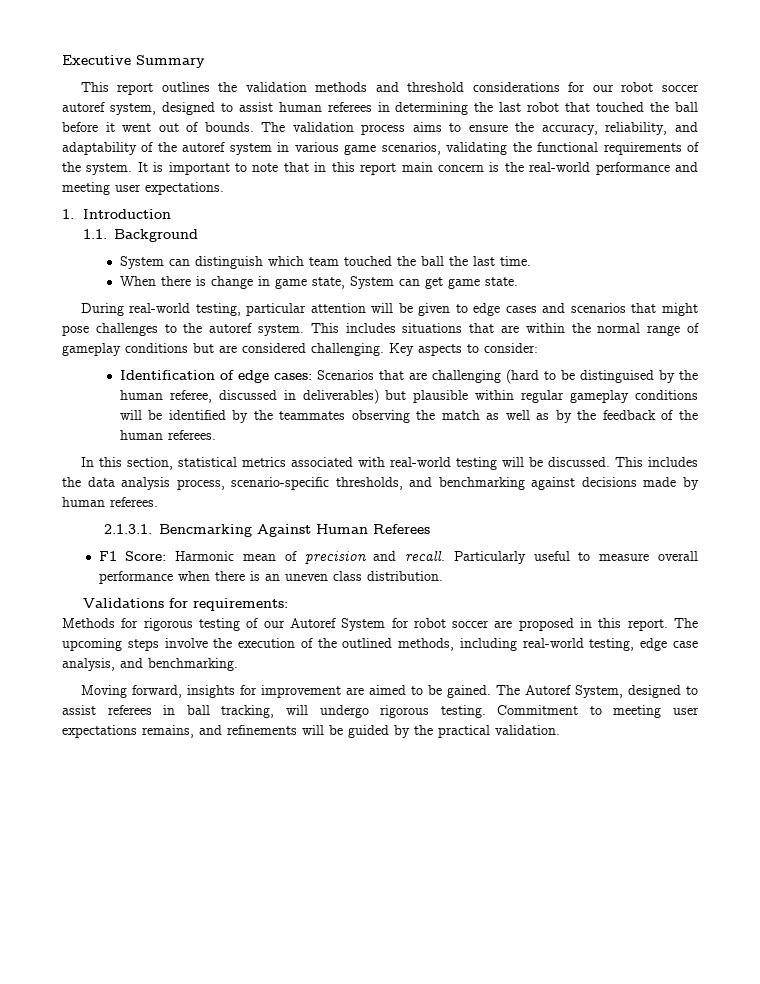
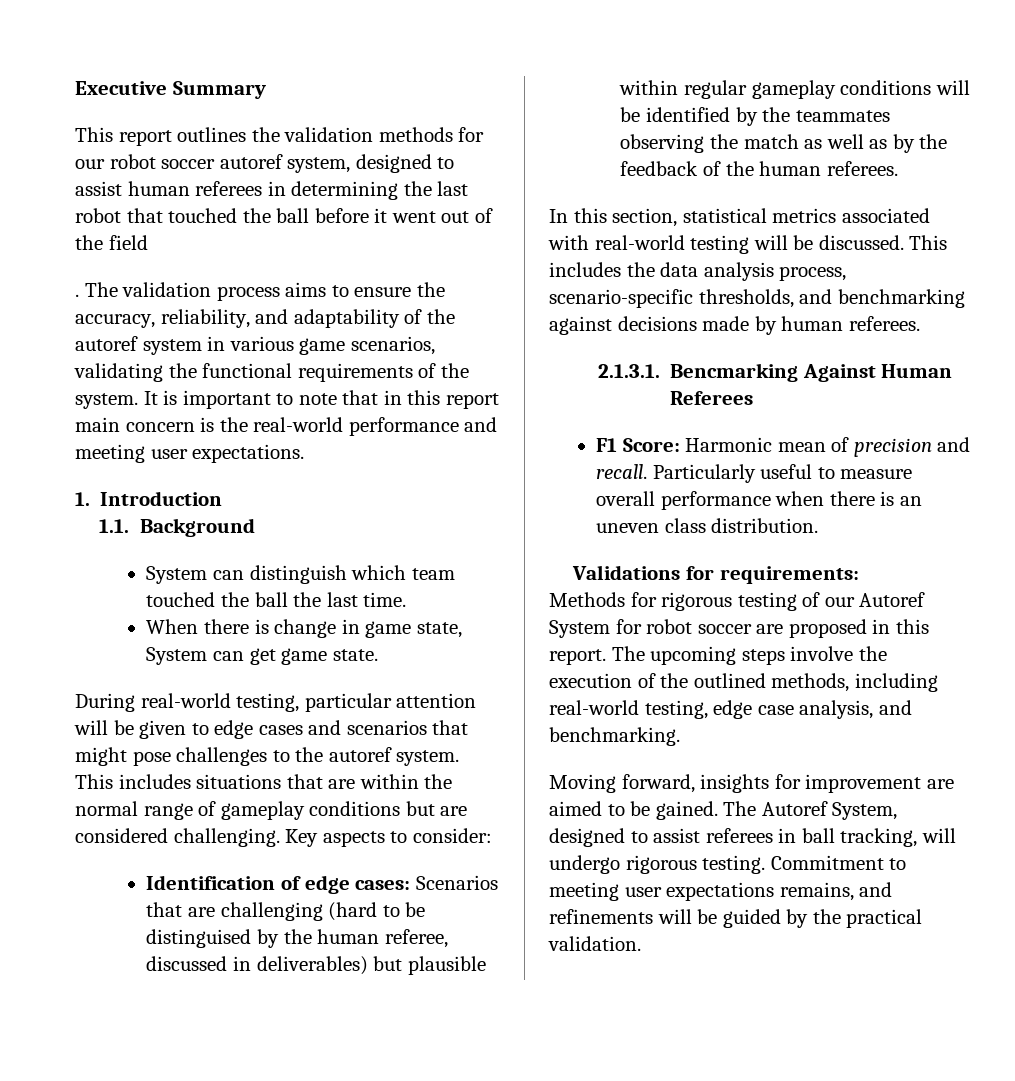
[375,82,560,92] and threshold considerations -> (453, 134) none
[204,122,254,132] bounds. -> [75,235,148,250] [75,294,79,297] the field // .

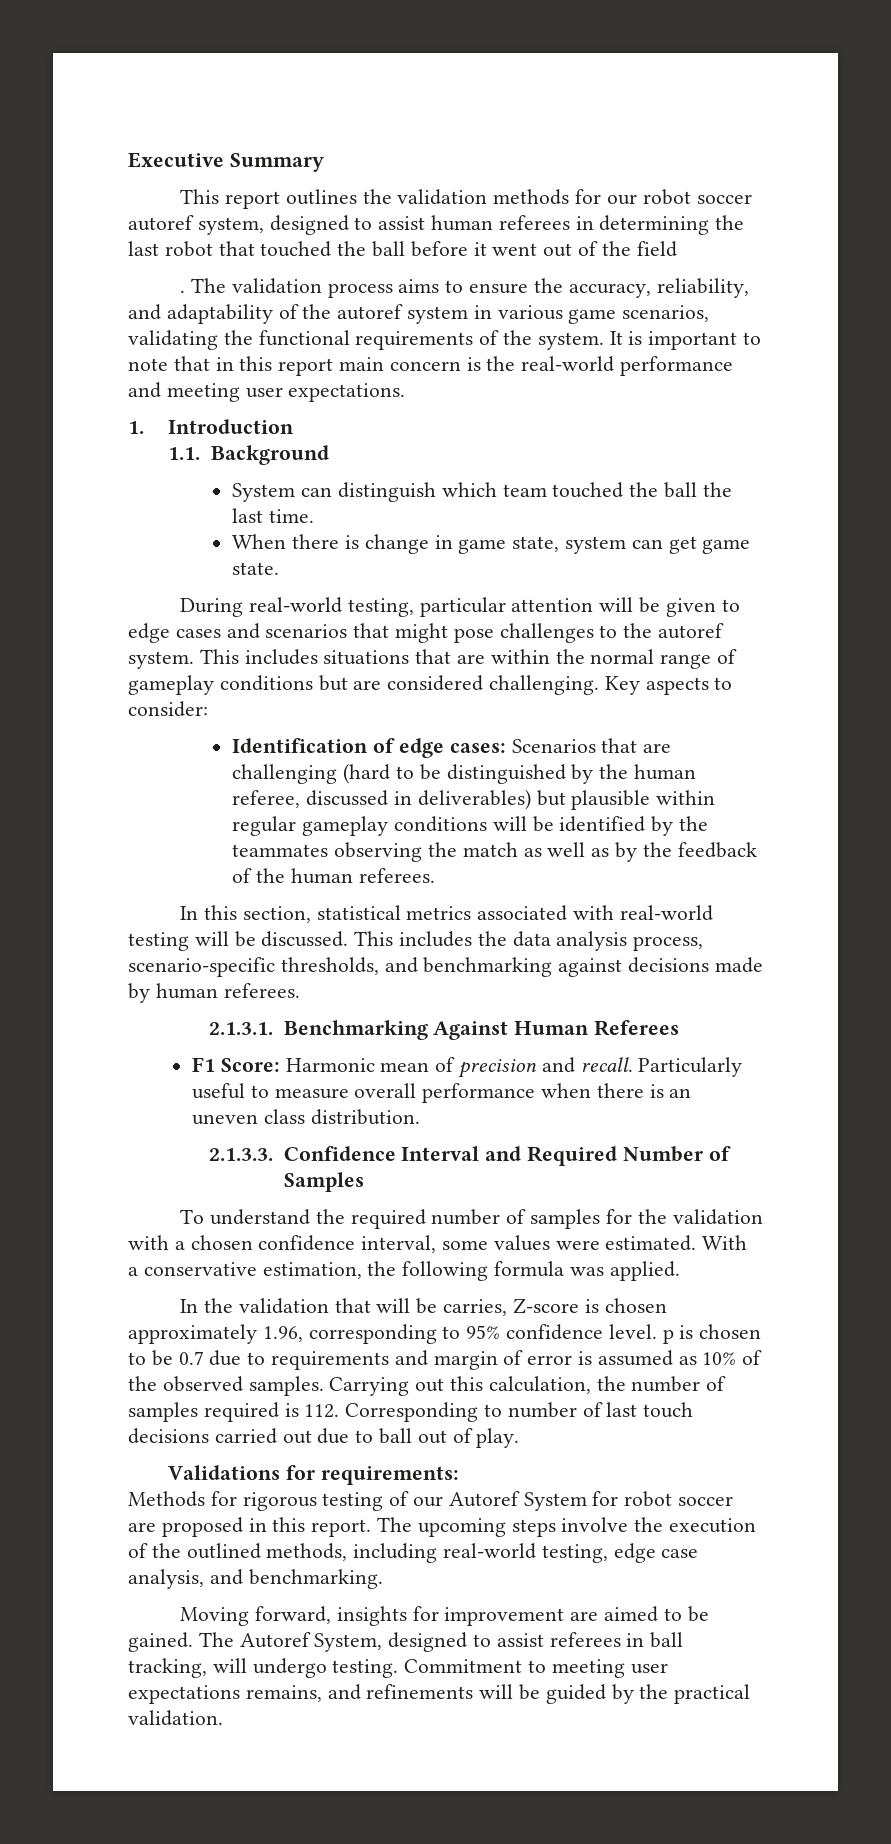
[146,647,208,665] System -> [565,536,627,554] system
[146,929,252,948] distinguised -> [446,764,566,784] distinguished
[670,363,799,382] Bencmarking -> [283,1020,428,1040] Benchmarking
(819, 525) none -> [208,1146,731,1166] [283,1172,364,1192] [180,1209,763,1229] [128,1235,748,1253] [128,1261,680,1281] [180,1298,667,1316] [128,1324,762,1344] [128,1350,763,1370] [128,1376,727,1396] [128,1402,694,1422] [128,1428,520,1448] // 2.1.3.3. Confidence Interval and Required Number of Samples // To understand the required number of samples for the validation with a chosen confidence interval, some values were estimated. With a conservative estimation, the following formula was applied. // In the validation that will be carries, Z-score is chosen approximately 1.96, corresponding to 95% confidence level. p is chosen to be 0.7 due to requirements and margin of error is assumed as 10% of the observed samples. Carrying out this calculation, the number of samples required is 112. Corresponding to number of last touch decisions carried out due to ball out of play.
[625,855,697,874] rigorous -> (327, 1668) none

